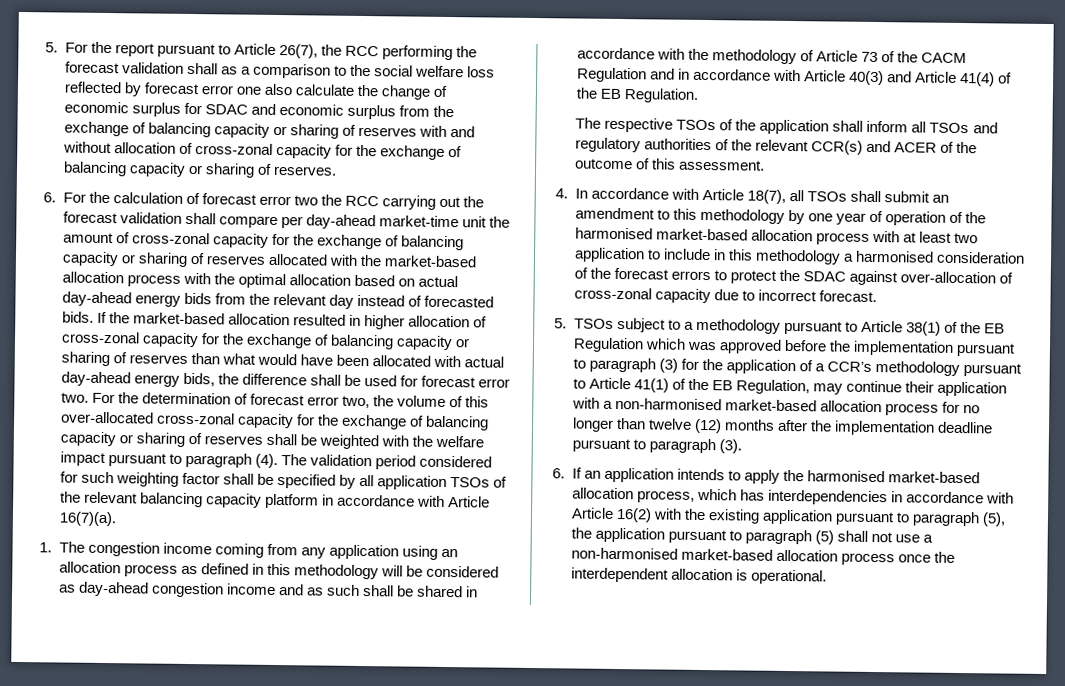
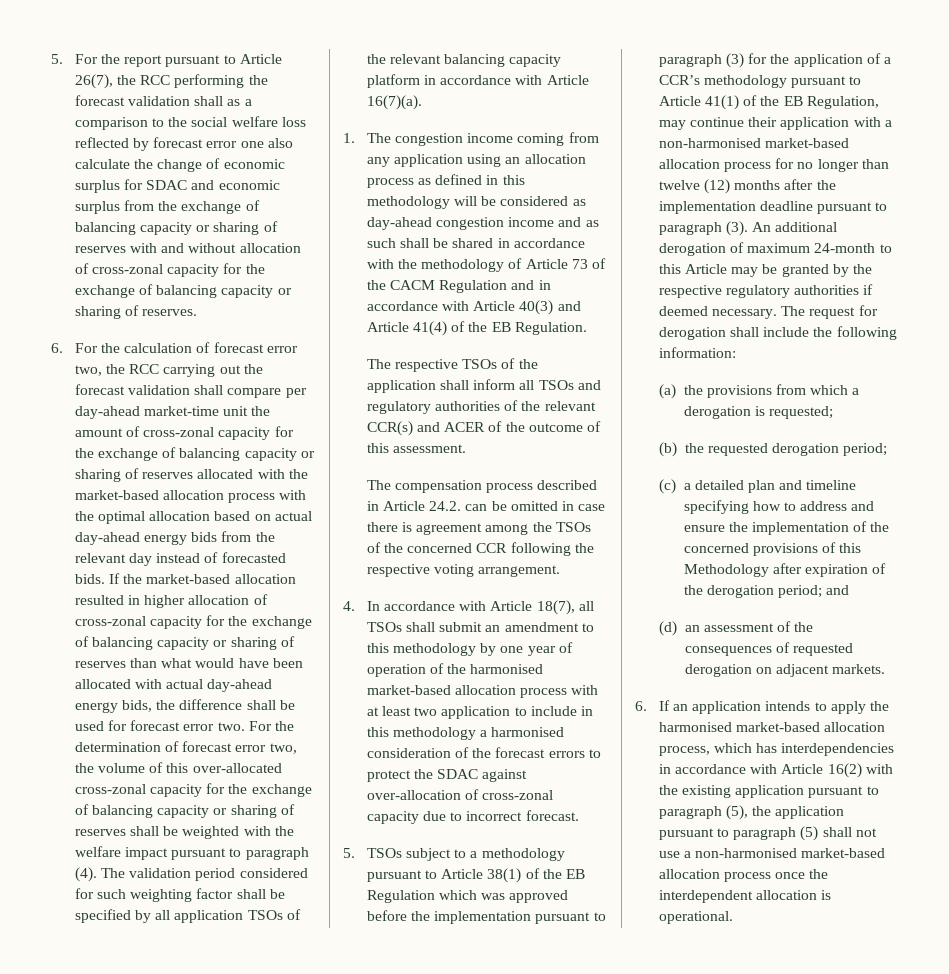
[293,195,318,206] two -> [74,365,102,376] two,
(766, 165) none -> [366,480,598,493] [366,501,606,511] [366,522,591,535] [366,542,594,556] [366,564,561,577] // The compensation process described in Article 24.2. can be omitted in case there is agreement among the TSOs of the concerned CCR following the respective voting arrangement.
(742, 446) none -> [752,222,838,232] [658,242,892,256] [658,264,872,277] [658,284,874,298] [658,305,878,319] [658,326,897,340] [658,347,736,358] [658,384,860,399] [683,406,833,419] [658,442,888,457] [658,479,857,494] [683,500,875,514] [683,521,890,535] [683,542,862,556] [683,563,887,577] [683,585,850,598] [658,621,814,636] [684,642,853,656] [684,664,886,677] An additional derogation of maximum 24-month to this Article may be granted by the respective regulatory authorities if deemed necessary. The request for derogation shall include the following information: // (a) the provisions from which a derogation is requested; // (b) the requested derogation period; // (c) a detailed plan and timeline specifying how to address and ensure the implementation of the concerned provisions of this Methodology after expiration of the derogation period; and // (d) an assessment of the consequences of requested derogation on adjacent markets.

